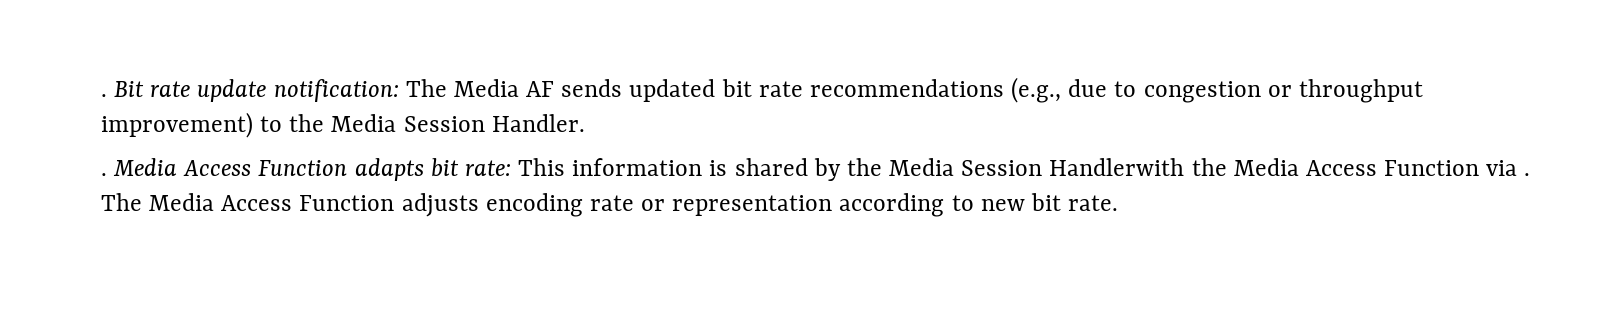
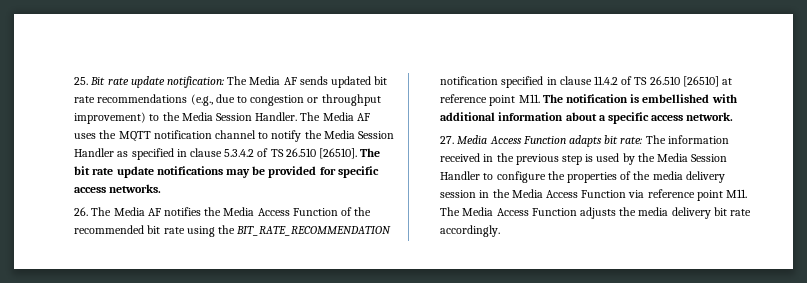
[101,94,108,97] . -> [74,77,89,85] 25.
[101,173,108,176] // . -> [300,112,370,121] [74,130,395,142] [74,148,381,160] [74,166,379,178] [74,184,162,193] [74,207,372,216] [74,225,392,237] [440,76,733,88] [440,94,737,106] [440,112,734,124] [440,136,455,144] The Media AF uses the MQTT notification channel to notify the Media Session Handler as specified in clause 5.3.4.2 of TS 26.510 [26510]. The bit rate update notifications may be provided for specific access networks. // 26. The Media AF notifies the Media Access Function of the recommended bit rate using the BIT_RATE_RECOMMENDATION notification specified in clause 11.4.2 of TS 26.510 [26510] at reference point M11. The notification is embellished with additional information about a specific access network. // 27.
[518,158,1185,181] This information is shared by the Media Session Handlerwith -> [645,135,729,144] [440,153,728,165] [440,171,725,183] [440,190,490,198] The information received in the previous step is used by the Media Session Handler to configure the properties of the media delivery session in
[1524,173,1531,176] . -> [647,189,748,201] reference point M11.
[485,193,1119,217] encoding rate or representation according to new bit rate. -> [619,207,752,219] [440,225,501,237] the media delivery bit rate accordingly.

